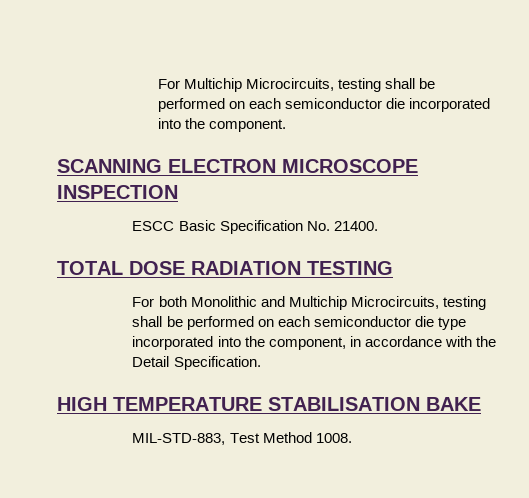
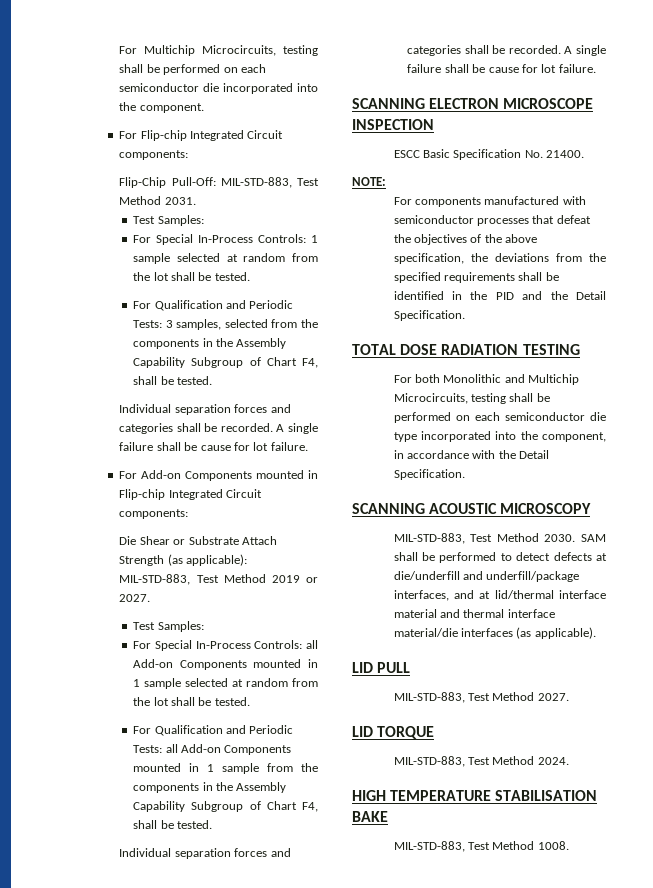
(286, 125) none -> [119,130,284,141] [119,150,189,160] [119,177,319,188] [119,196,196,205] [133,215,204,226] [133,234,318,245] [133,253,318,264] [133,272,250,281] [133,300,294,311] [133,319,318,330] [133,338,287,349] [133,357,318,368] [133,376,212,385] [119,404,291,415] [119,423,318,434] [119,442,308,451] [119,470,318,481] [119,489,263,500] [119,509,189,519] [119,536,277,545] [119,554,248,566] [119,574,318,585] [119,594,151,602] [133,621,204,632] [133,640,318,651] [133,659,318,670] [133,678,318,689] [133,697,250,706] [133,725,294,736] [133,744,292,755] [133,763,318,774] [133,782,287,793] [133,801,318,812] [133,820,212,829] [119,848,291,859] [407,45,606,56] [407,64,596,73] // For Flip-chip Integrated Circuit components: // Flip-Chip Pull-Off: MIL-STD-883, Test Method 2031. // Test Samples: // For Special In-Process Controls: 1 sample selected at random from the lot shall be tested. // For Qualification and Periodic Tests: 3 samples, selected from the components in the Assembly Capability Subgroup of Chart F4, shall be tested. // Individual separation forces and categories shall be recorded. A single failure shall be cause for lot failure. // For Add-on Components mounted in Flip-chip Integrated Circuit components: // Die Shear or Substrate Attach Strength (as applicable): MIL-STD-883, Test Method 2019 or 2027. // Test Samples: // For Special In-Process Controls: all Add-on Components mounted in 1 sample selected at random from the lot shall be tested. // For Qualification and Periodic Tests: all Add-on Components mounted in 1 sample from the components in the Assembly Capability Subgroup of Chart F4, shall be tested. // Individual separation forces and categories shall be recorded. A single failure shall be cause for lot failure.
(378, 226) none -> [352,177,386,186] [393,196,586,207] [393,215,591,226] [393,234,538,245] [393,253,606,264] [393,272,559,283] [393,291,606,300] [393,310,465,321] // NOTE: // For components manufactured with semiconductor processes that defeat the objectives of the above specification, the deviations from the specified requirements shall be identified in the PID and the Detail Specification.
(261, 363) none -> [352,503,592,514] [393,533,606,544] [393,552,607,563] [393,571,580,582] [393,590,606,601] [393,609,555,618] [393,627,596,639] [352,662,411,673] [393,692,569,703] [352,726,435,739] [393,756,569,767] // SCANNING ACOUSTIC MICROSCOPY // MIL-STD-883, Test Method 2030. SAM shall be performed to detect defects at die/underfill and underfill/package interfaces, and at lid/thermal interface material and thermal interface material/die interfaces (as applicable). // LID PULL // MIL-STD-883, Test Method 2027. // LID TORQUE // MIL-STD-883, Test Method 2024.

